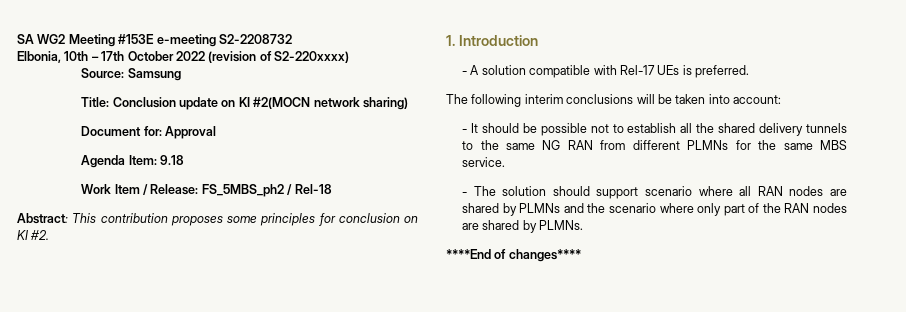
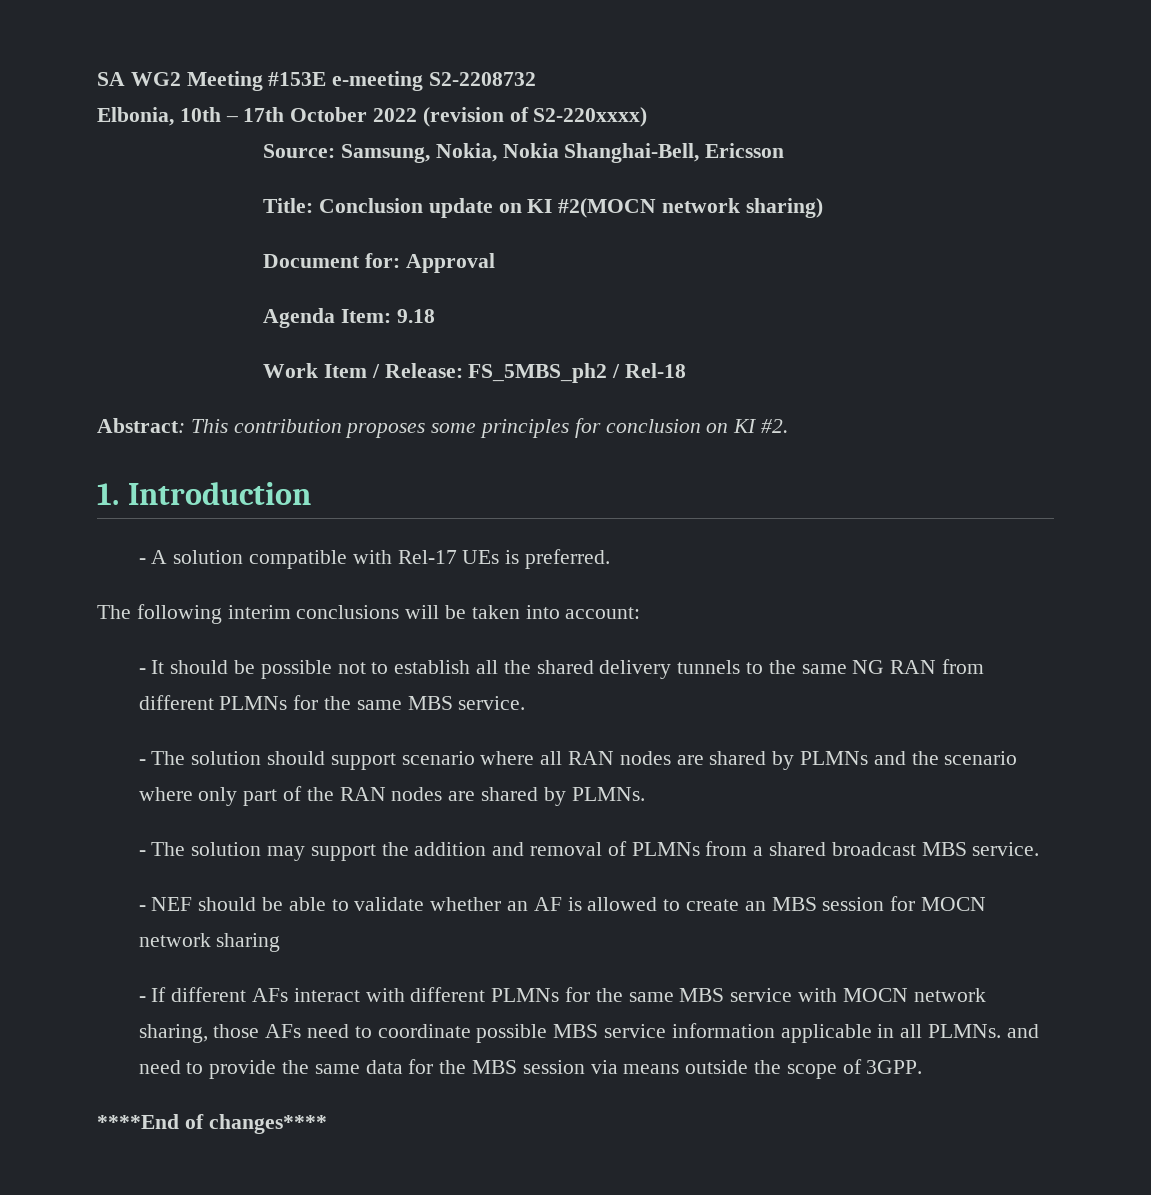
[127,68,181,81] Samsung -> [340,143,785,163] Samsung, Nokia, Nokia Shanghai-Bell, Ericsson
(584, 225) none -> [138,841,1040,861] [138,896,987,911] [138,933,281,952] [138,987,986,1002] [138,1023,1039,1043] [138,1059,923,1079] // - The solution may support the addition and removal of PLMNs from a shared broadcast MBS service. // - NEF should be able to validate whether an AF is allowed to create an MBS session for MOCN network sharing // - If different AFs interact with different PLMNs for the same MBS service with MOCN network sharing, those AFs need to coordinate possible MBS service information applicable in all PLMNs. and need to provide the same data for the MBS session via means outside the scope of 3GPP.

